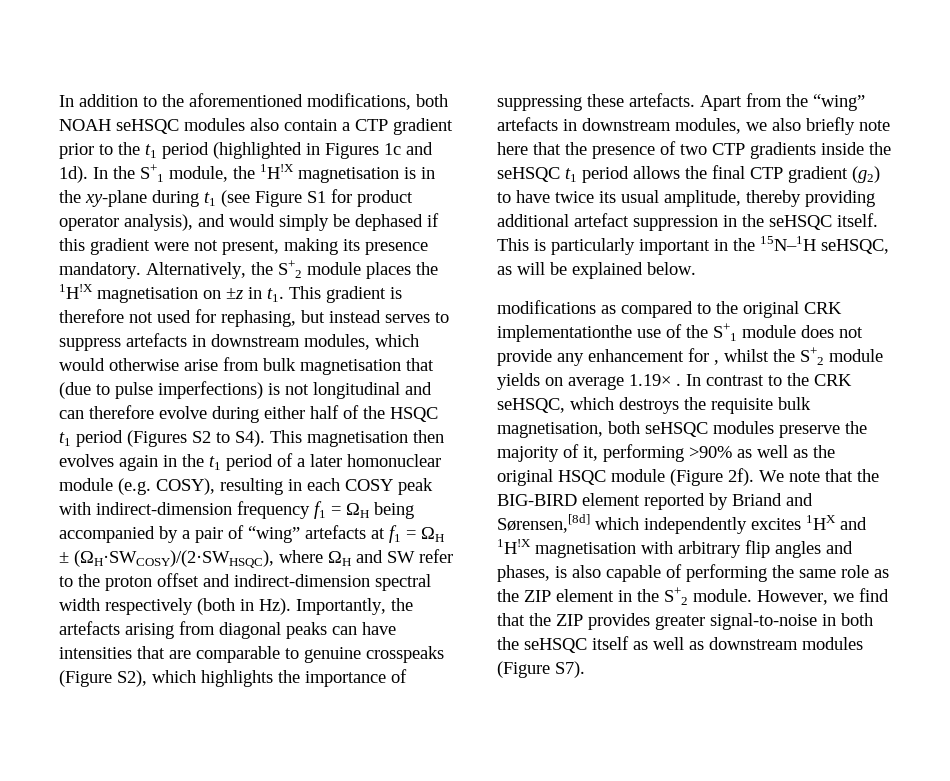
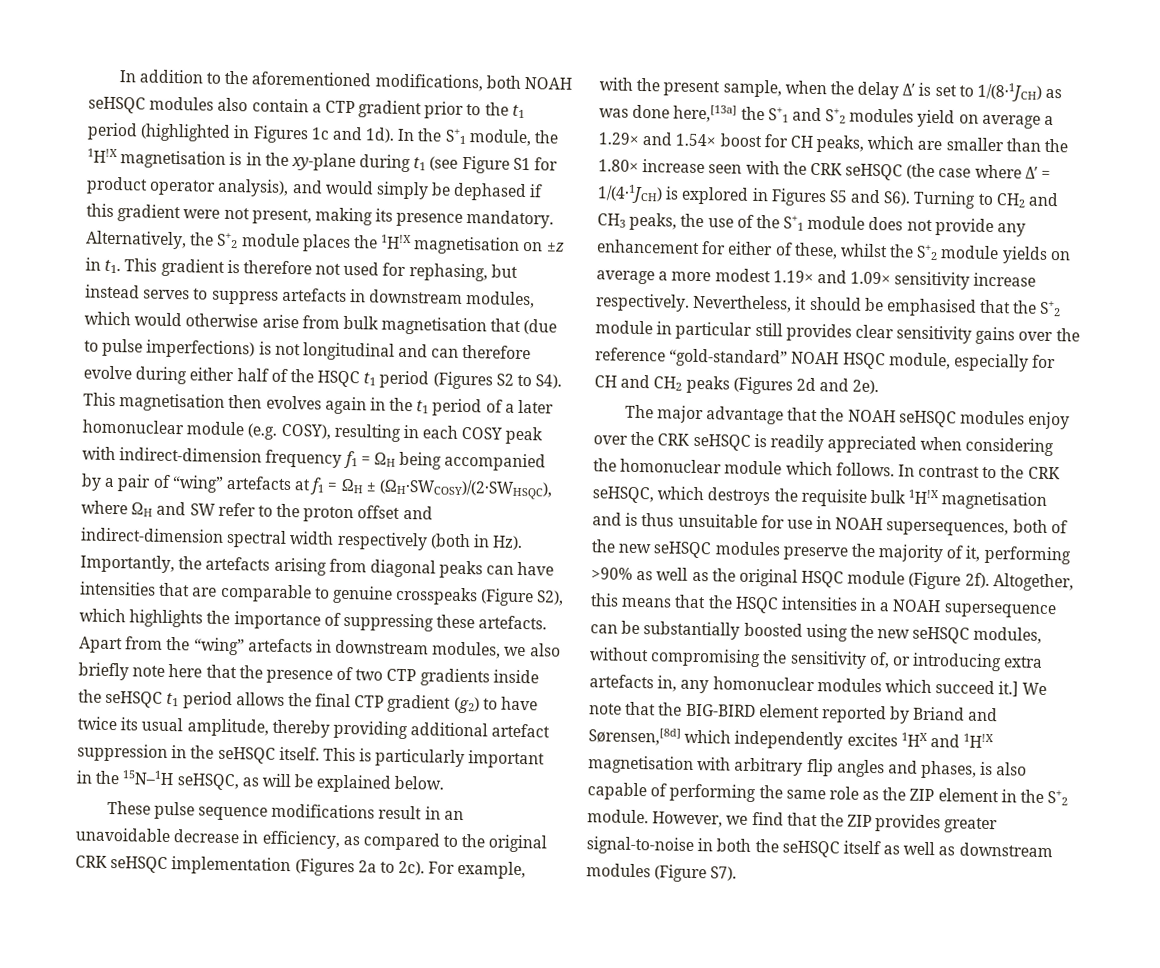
[497,300,596,314] modifications -> [106,800,464,821] [75,827,341,849] These pulse sequence modifications result in an unavoidable decrease in efficiency,
[497,325,632,342] implementationthe -> [110,856,527,880] [599,77,1063,102] [599,104,1055,129] [598,132,1069,153] [598,159,1052,181] [597,184,1060,209] [597,212,705,231] seHSQC implementation (Figures 2a to 2c). For example, with the present sample, when the delay Δ′ is set to 1/(8·1JCH) as was done here,[13a] the S+1 and S+2 modules yield on average a 1.29× and 1.54× boost for CH peaks, which are smaller than the 1.80× increase seen with the CRK seHSQC (the case where Δ′ = 1/(4·1JCH) is explored in Figures S5 and S6). Turning to CH2 and CH3 peaks, the
[714,360,719,365] , -> [727,241,838,260] either of these,
[629,374,681,386] 1.19× . -> [658,268,1037,290] [595,293,1062,317] [595,320,1080,345] [595,347,1057,372] [594,374,880,395] [624,404,1071,430] [593,431,1055,457] [593,458,895,477] a more modest 1.19× and 1.09× sensitivity increase respectively. Nevertheless, it should be emphasised that the S+2 module in particular still provides clear sensitivity gains over the reference “gold-standard” NOAH HSQC module, especially for CH and CH2 peaks (Figures 2d and 2e). // The major advantage that the NOAH seHSQC modules enjoy over the CRK seHSQC is readily appreciated when considering the homonuclear module which follows.
[497,421,640,438] magnetisation, both -> [908,489,1048,511] [592,512,1068,537] [591,539,652,554] 1H!X magnetisation and is thus unsuitable for use in NOAH supersequences, both of the new
(754, 477) none -> [992,573,1074,592] [590,593,1056,619] [590,620,1043,644] [589,647,1044,672] [589,674,1020,697] Altogether, this means that the HSQC intensities in a NOAH supersequence can be substantially boosted using the new seHSQC modules, without compromising the sensitivity of, or introducing extra artefacts in, any homonuclear modules which succeed it.]

